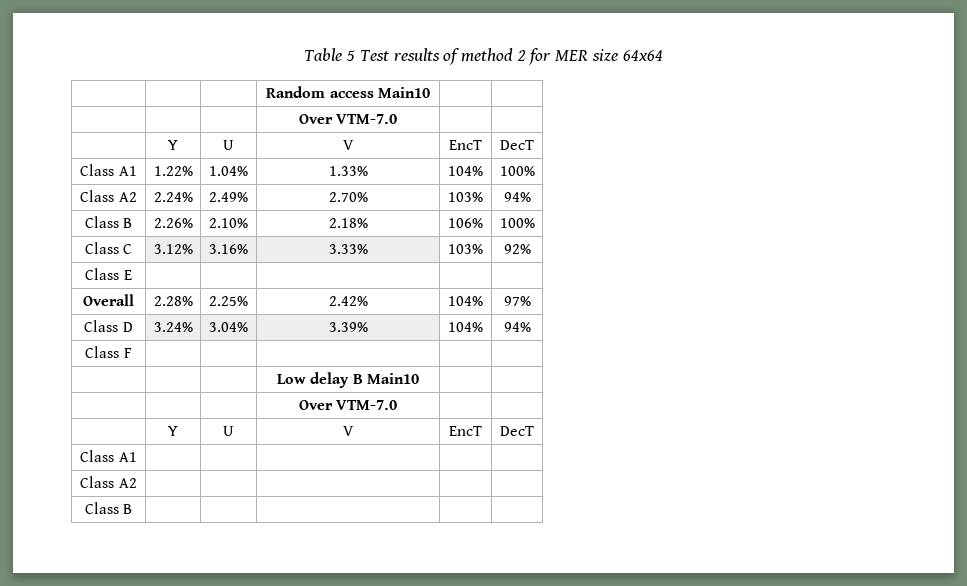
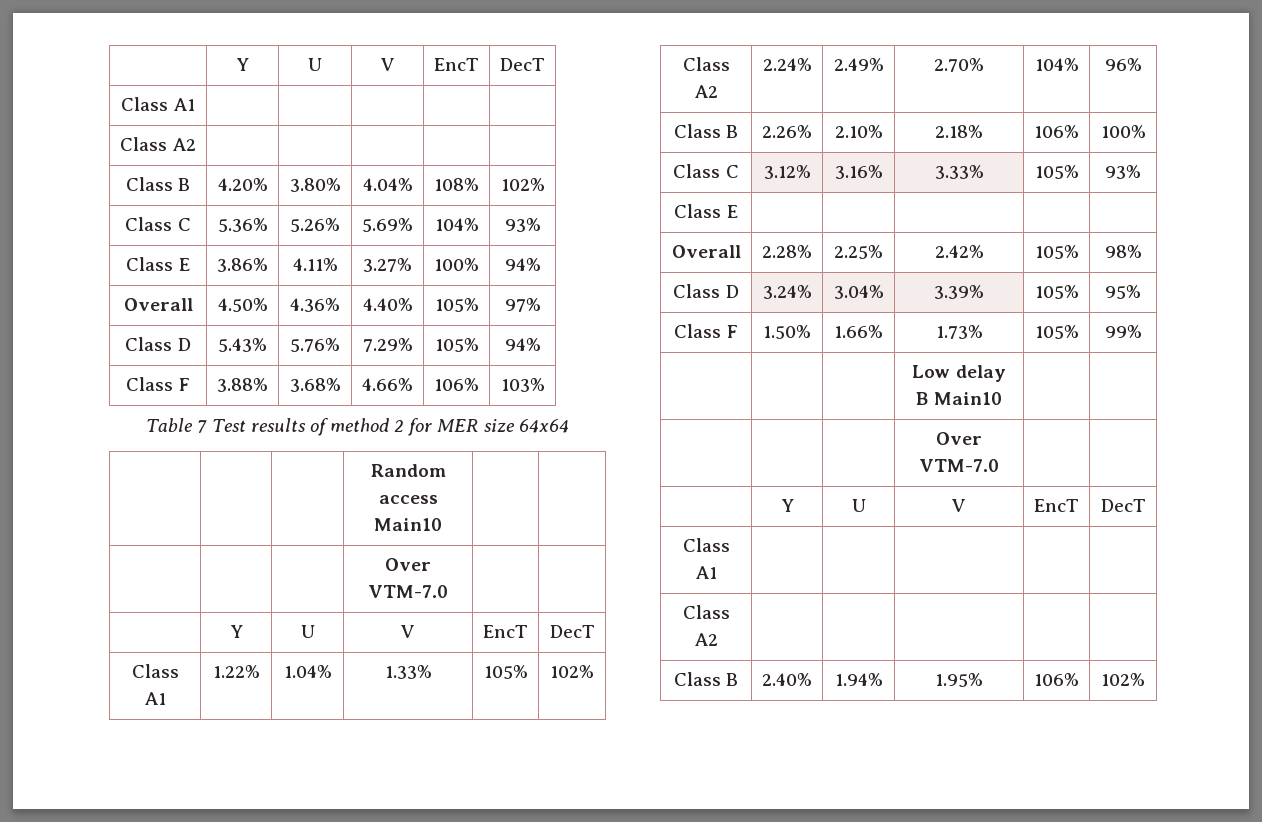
[304,48,356,61] Table 5 -> [236,58,249,71] [308,58,322,71] [380,58,395,71] [433,58,479,71] [499,58,545,71] [121,97,195,111] [120,137,196,151] [125,177,191,191] [217,178,268,191] [289,178,341,192] [362,178,413,191] [433,178,479,191] [500,178,545,191] [125,217,191,231] [217,218,268,232] [290,218,340,232] [362,218,413,232] [434,218,479,231] [504,218,541,232] [126,257,190,271] [217,258,268,272] [292,258,338,271] [363,258,412,272] [433,258,479,271] [504,258,541,271] [123,298,193,311] [217,298,268,312] [290,298,340,312] [362,298,413,311] [434,298,479,312] [504,298,541,312] [125,337,191,351] [218,338,267,352] [290,338,340,352] [362,338,413,352] [434,338,479,352] [504,338,541,351] [126,377,190,391] [217,378,268,392] [289,378,341,392] [362,378,413,391] [433,378,479,391] [500,378,545,392] [146,418,208,433] | Y | U | V | EncT | DecT // Class A1 | | | | | // Class A2 | | | | | // Class B | 4.20% | 3.80% | 4.04% | 108% | 102% // Class C | 5.36% | 5.26% | 5.69% | 104% | 93% // Class E | 3.86% | 4.11% | 3.27% | 100% | 94% // Overall | 4.50% | 4.36% | 4.40% | 105% | 97% // Class D | 5.43% | 5.76% | 7.29% | 105% | 94% // Class F | 3.88% | 3.68% | 4.66% | 106% | 103% // Table 7
[448,166,483,176] [499,166,535,176] 104% | 100% -> [483,665,528,679] [550,665,594,678] 105% | 102%
[448,192,483,202] [503,192,531,202] 103% | 94% -> [1034,58,1079,71] [1104,58,1142,71] 104% | 96%
[448,244,483,254] [503,244,531,254] 103% | 92% -> [1034,165,1079,179] [1105,165,1141,179] 105% | 93%
[448,296,483,306] [503,296,531,306] 104% | 97% -> [1034,245,1079,259] [1104,245,1142,258] 105% | 98%
[448,322,483,332] [503,322,531,332] [85,346,132,358] 104% | 94% // Class F | | | | | -> [1034,285,1079,299] [1105,285,1141,299] [674,324,738,338] [763,325,811,339] [834,325,883,338] [935,325,983,339] [1034,325,1079,339] [1104,325,1142,338] 105% | 95% // Class F | 1.50% | 1.66% | 1.73% | 105% | 99%
(133, 509) | | | | -> [762,673,812,686] [834,673,883,686] [935,673,983,687] [1034,673,1079,686] [1101,673,1145,686] 2.40% | 1.94% | 1.95% | 106% | 102%

